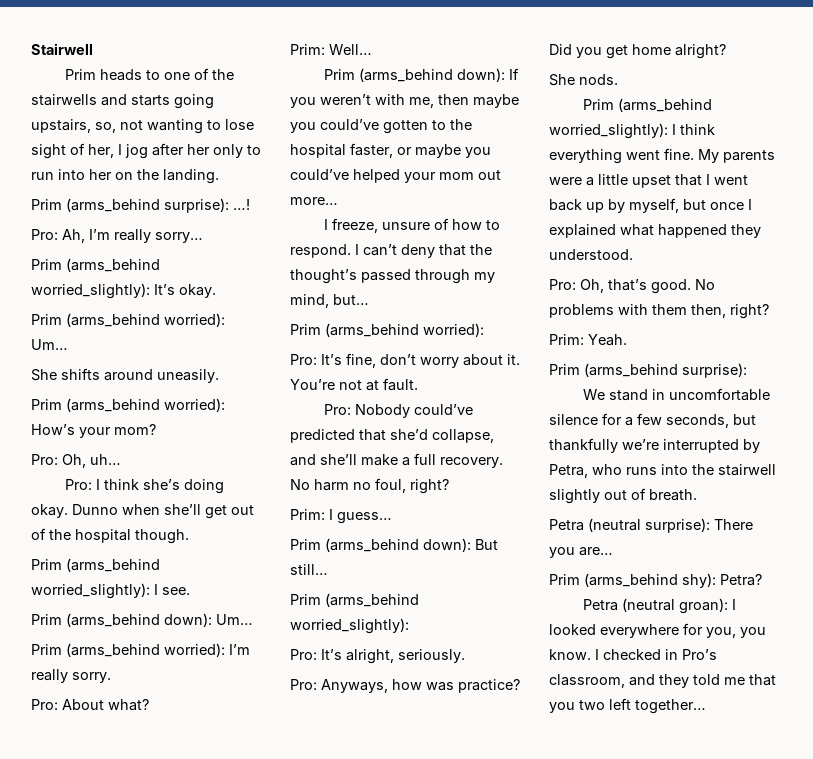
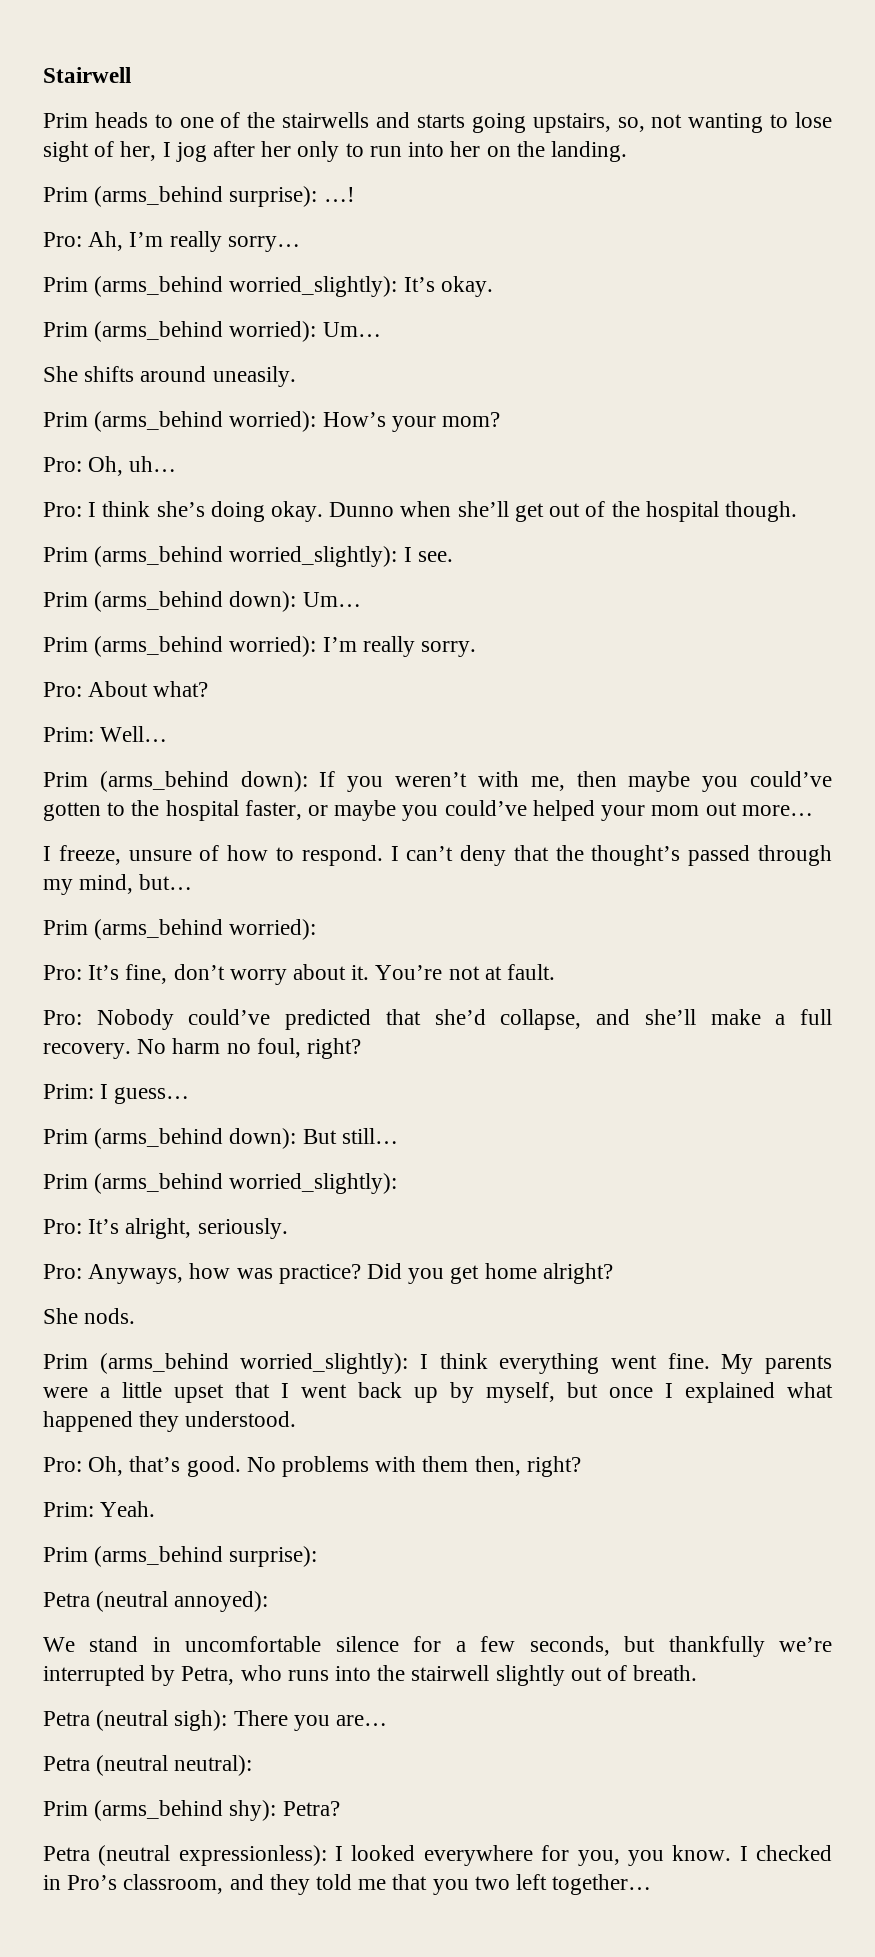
(747, 370) none -> [43,1591,269,1612] // Petra (neutral annoyed):
[645,518,710,533] surprise): -> [174,1710,228,1731] sigh):
(613, 551) none -> [43,1755,253,1776] // Petra (neutral neutral):
[678,598,728,614] groan): -> [178,1845,327,1866] expressionless):

